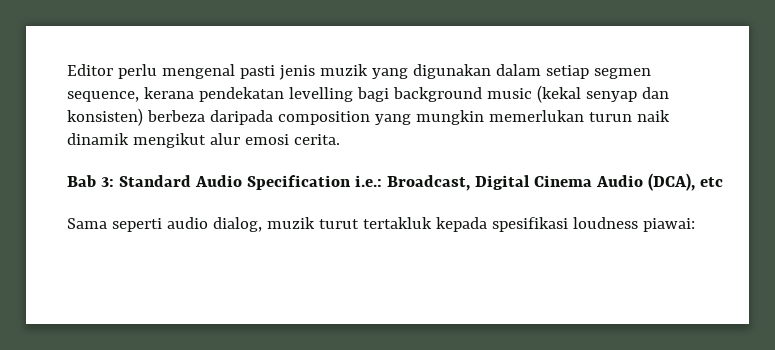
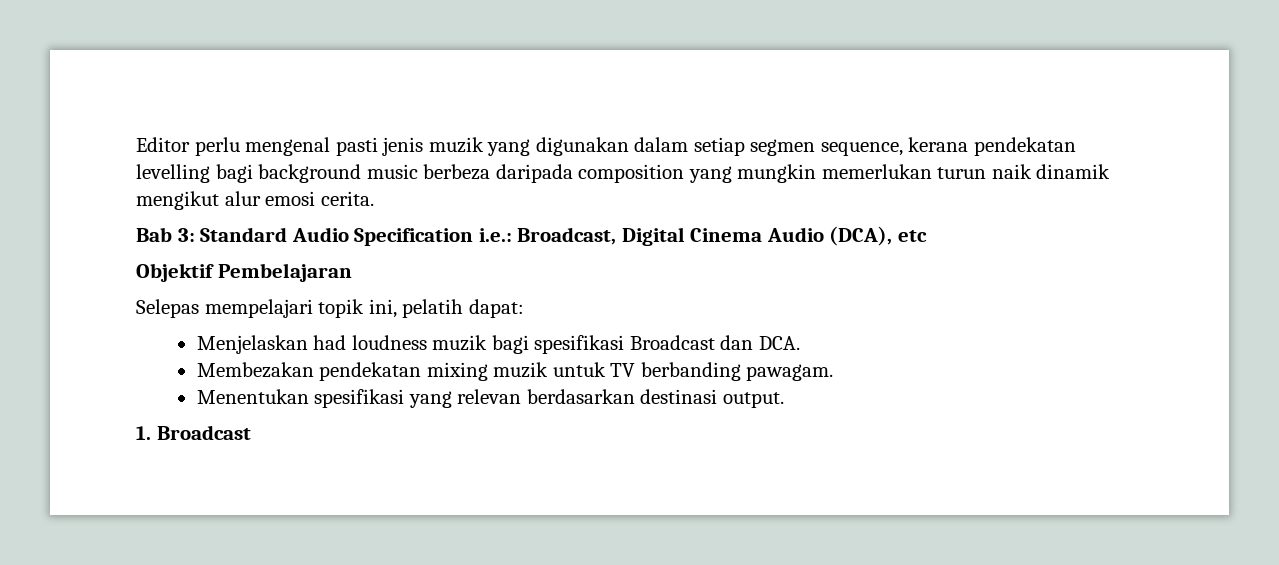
[536,85,669,103] [67,108,143,126] (kekal senyap dan konsisten) -> (418, 171) none
[67,217,695,232] Sama seperti audio dialog, muzik turut tertakluk kepada spesifikasi loudness piawai: -> [136,263,352,282] [136,299,524,318] [196,335,800,354] [196,362,834,381] [196,389,784,408] [136,425,251,440] Objektif Pembelajaran // Selepas mempelajari topik ini, pelatih dapat: // Menjelaskan had loudness muzik bagi spesifikasi Broadcast dan DCA. // Membezakan pendekatan mixing muzik untuk TV berbanding pawagam. // Menentukan spesifikasi yang relevan berdasarkan destinasi output. // 1. Broadcast

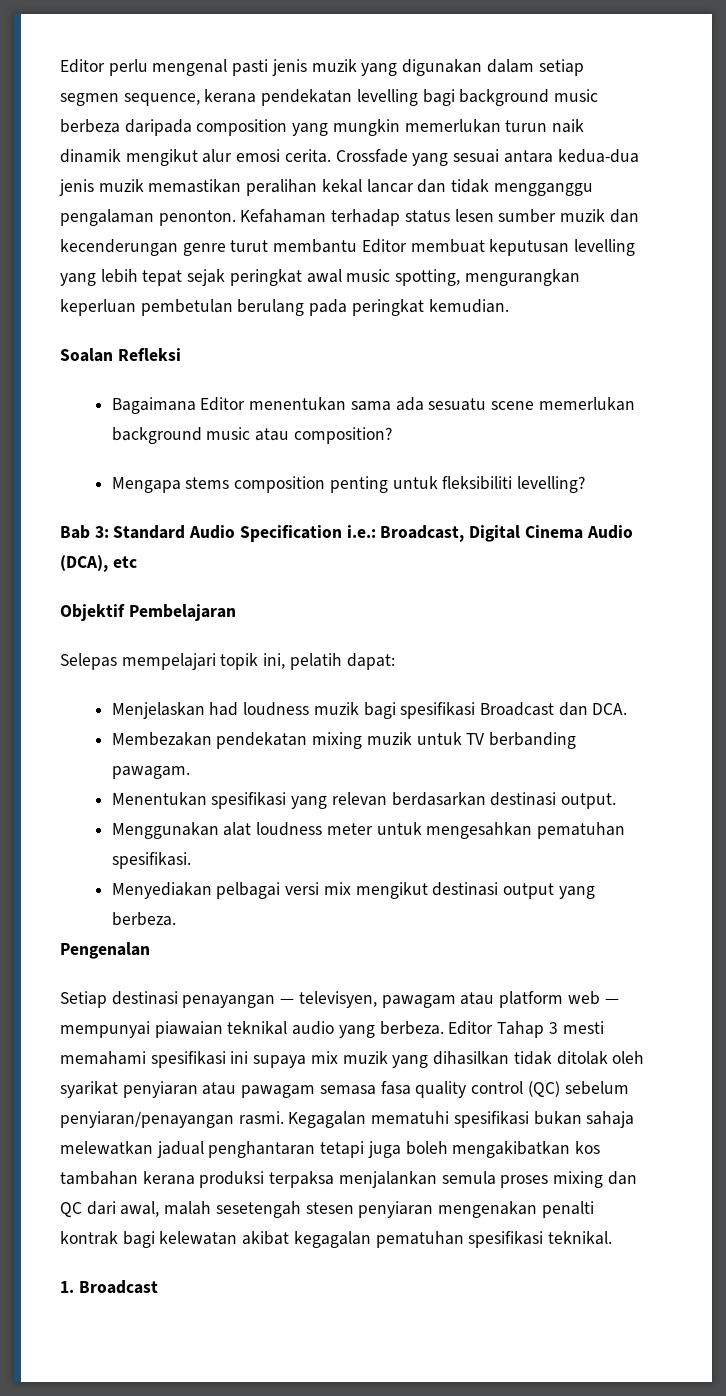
(374, 198) none -> [335,149,639,166] [59,179,593,196] [60,209,639,226] [60,239,636,256] [60,269,580,286] [60,299,509,316] [60,348,181,362] [111,397,635,414] [111,427,392,444] [111,476,585,493] Crossfade yang sesuai antara kedua-dua jenis muzik memastikan peralihan kekal lancar dan tidak mengganggu pengalaman penonton. Kefahaman terhadap status lesen sumber muzik dan kecenderungan genre turut membantu Editor membuat keputusan levelling yang lebih tepat sejak peringkat awal music spotting, mengurangkan keperluan pembetulan berulang pada peringkat kemudian. // Soalan Refleksi // Bagaimana Editor menentukan sama ada sesuatu scene memerlukan background music atau composition? // Mengapa stems composition penting untuk fleksibiliti levelling?
(784, 400) none -> [111,822,625,839] [111,852,191,869] [111,882,595,899] [111,912,176,926] [60,942,150,959] [60,991,619,1008] [60,1021,604,1038] [60,1051,645,1068] [60,1081,629,1098] [60,1111,635,1128] [60,1141,601,1158] [60,1171,637,1188] [60,1201,594,1218] [60,1231,613,1248] // Menggunakan alat loudness meter untuk mengesahkan pematuhan spesifikasi. // Menyediakan pelbagai versi mix mengikut destinasi output yang berbeza. // Pengenalan // Setiap destinasi penayangan — televisyen, pawagam atau platform web — mempunyai piawaian teknikal audio yang berbeza. Editor Tahap 3 mesti memahami spesifikasi ini supaya mix muzik yang dihasilkan tidak ditolak oleh syarikat penyiaran atau pawagam semasa fasa quality control (QC) sebelum penyiaran/penayangan rasmi. Kegagalan mematuhi spesifikasi bukan sahaja melewatkan jadual penghantaran tetapi juga boleh mengakibatkan kos tambahan kerana produksi terpaksa menjalankan semula proses mixing dan QC dari awal, malah sesetengah stesen penyiaran mengenakan penalti kontrak bagi kelewatan akibat kegagalan pematuhan spesifikasi teknikal.

